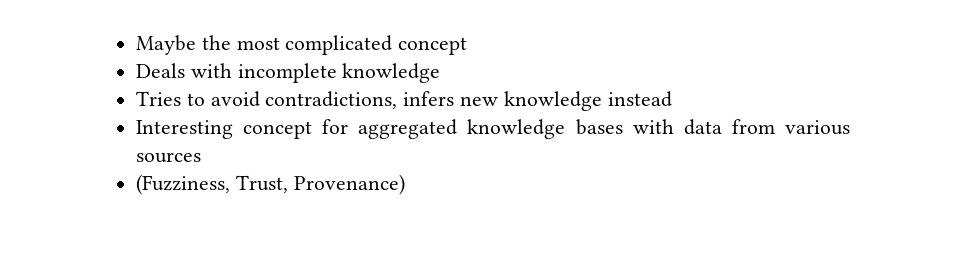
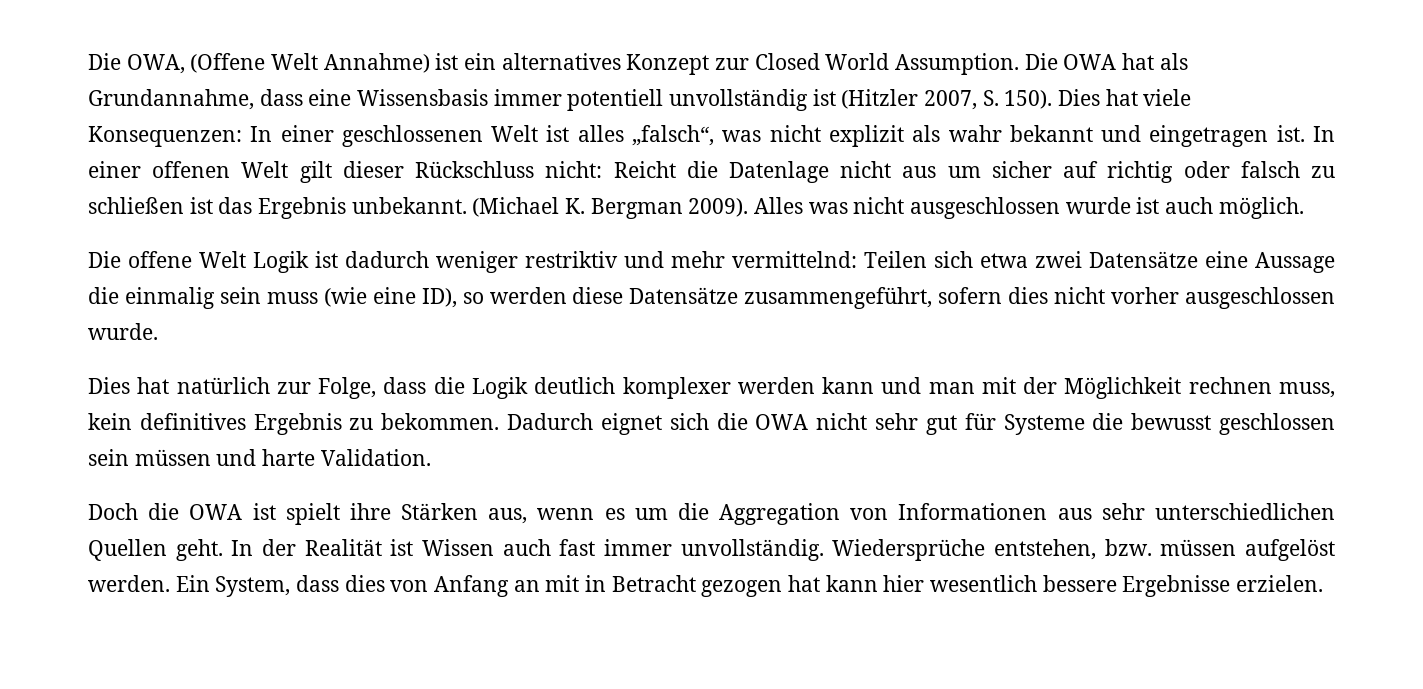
[135,35,468,55] [135,63,441,83] [135,91,672,111] [135,119,851,139] [135,152,201,163] [135,174,405,195] Maybe the most complicated concept // Deals with incomplete knowledge // Tries to avoid contradictions, infers new knowledge instead // Interesting concept for aggregated knowledge bases with data from various sources // (Fuzziness, Trust, Provenance) -> [88,53,1188,75] [88,89,1192,111] [88,125,1335,147] [88,161,1335,183] [88,197,1304,219] [88,251,1335,273] [88,287,1335,309] [88,323,158,340] [88,377,1336,399] [88,413,1336,435] [88,449,431,466] [88,503,1335,525] [88,539,1335,561] [88,575,1324,597] Die OWA, (Offene Welt Annahme) ist ein alternatives Konzept zur Closed World Assumption. Die OWA hat als Grundannahme, dass eine Wissensbasis immer potentiell unvollständig ist (Hitzler 2007, S. 150). Dies hat viele Konsequenzen: In einer geschlossenen Welt ist alles „falsch“, was nicht explizit als wahr bekannt und eingetragen ist. In einer offenen Welt gilt dieser Rückschluss nicht: Reicht die Datenlage nicht aus um sicher auf richtig oder falsch zu schließen ist das Ergebnis unbekannt. (Michael K. Bergman 2009). Alles was nicht ausgeschlossen wurde ist auch möglich. // Die offene Welt Logik ist dadurch weniger restriktiv und mehr vermittelnd: Teilen sich etwa zwei Datensätze eine Aussage die einmalig sein muss (wie eine ID), so werden diese Datensätze zusammengeführt, sofern dies nicht vorher ausgeschlossen wurde. // Dies hat natürlich zur Folge, dass die Logik deutlich komplexer werden kann und man mit der Möglichkeit rechnen muss, kein definitives Ergebnis zu bekommen. Dadurch eignet sich die OWA nicht sehr gut für Systeme die bewusst geschlossen sein müssen und harte Validation. // Doch die OWA ist spielt ihre Stärken aus, wenn es um die Aggregation von Informationen aus sehr unterschiedlichen Quellen geht. In der Realität ist Wissen auch fast immer unvollständig. Wiedersprüche entstehen, bzw. müssen aufgelöst werden. Ein System, dass dies von Anfang an mit in Betracht gezogen hat kann hier wesentlich bessere Ergebnisse erzielen.

